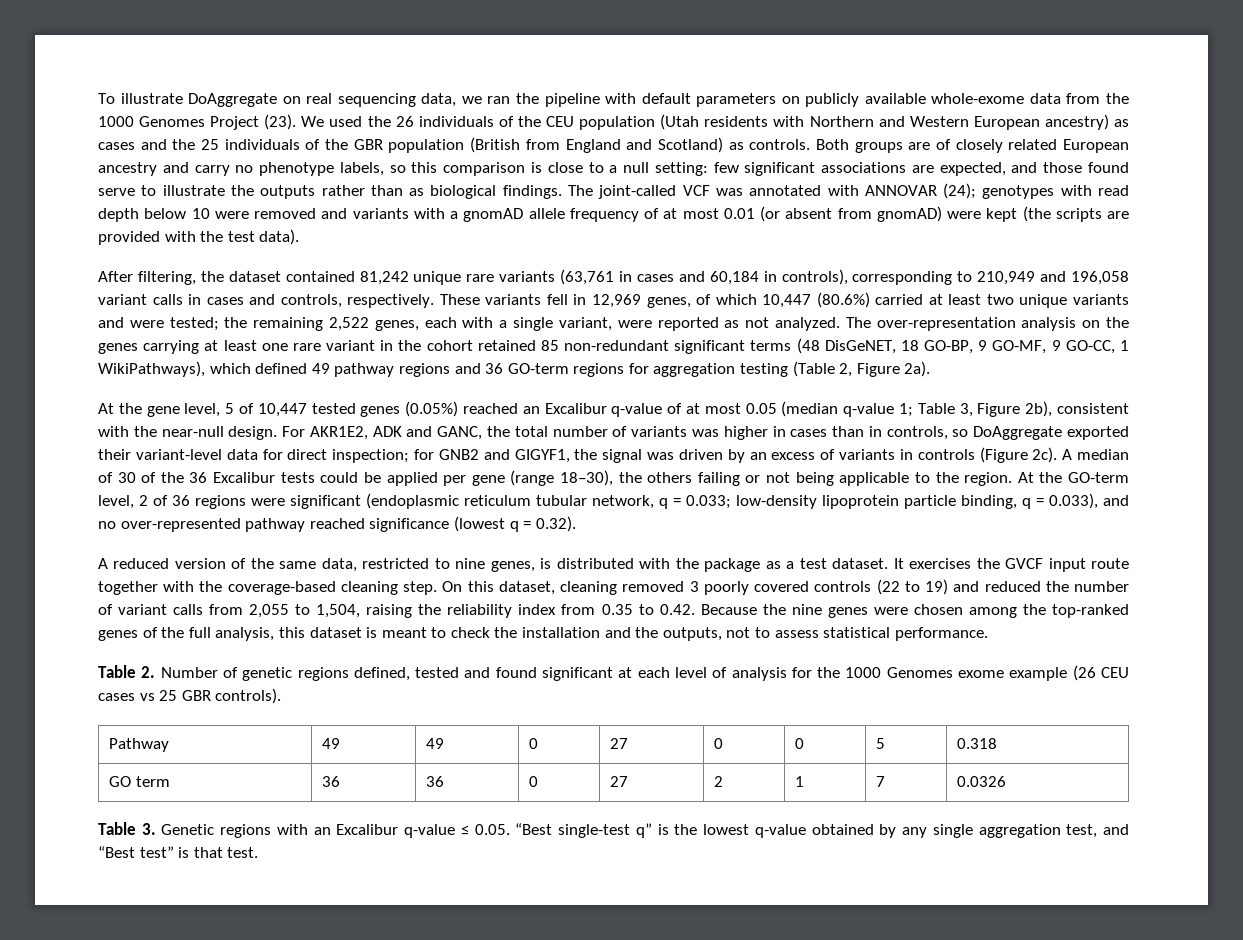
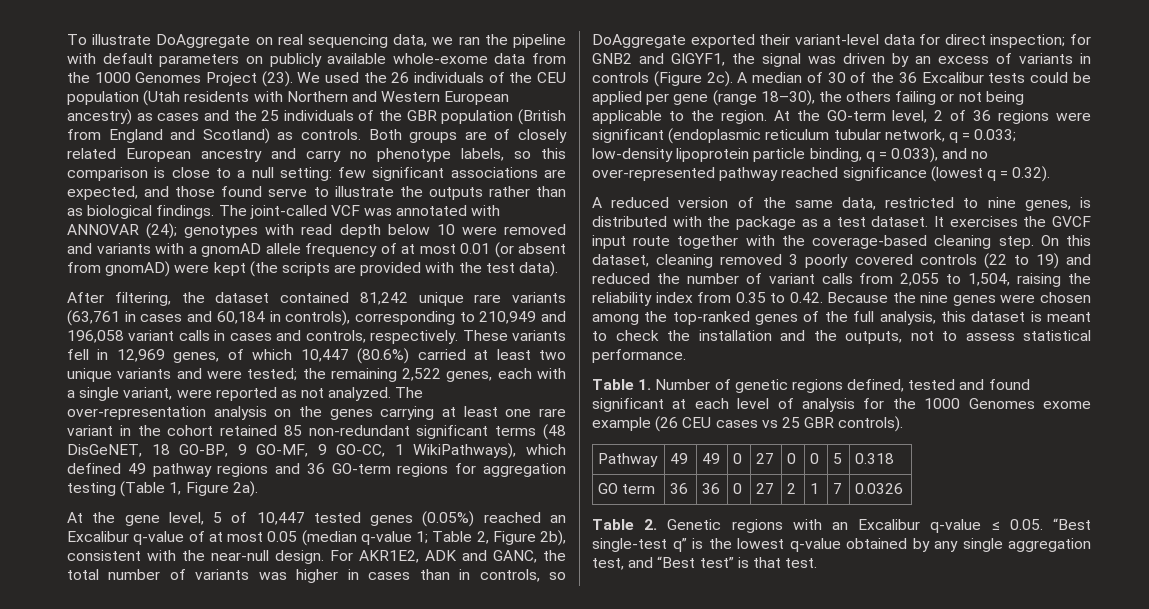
[839,363,853,377] 2, -> [169,482,182,495] 1,
[959,403,973,417] 3, -> [476,531,489,544] 2,
[141,666,156,678] 2. -> [638,379,652,390] 1.
[141,823,156,835] 3. -> [644,519,658,530] 2.

